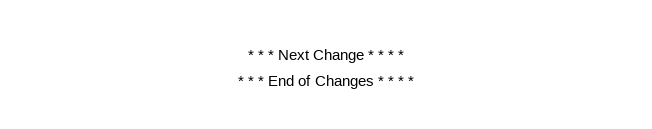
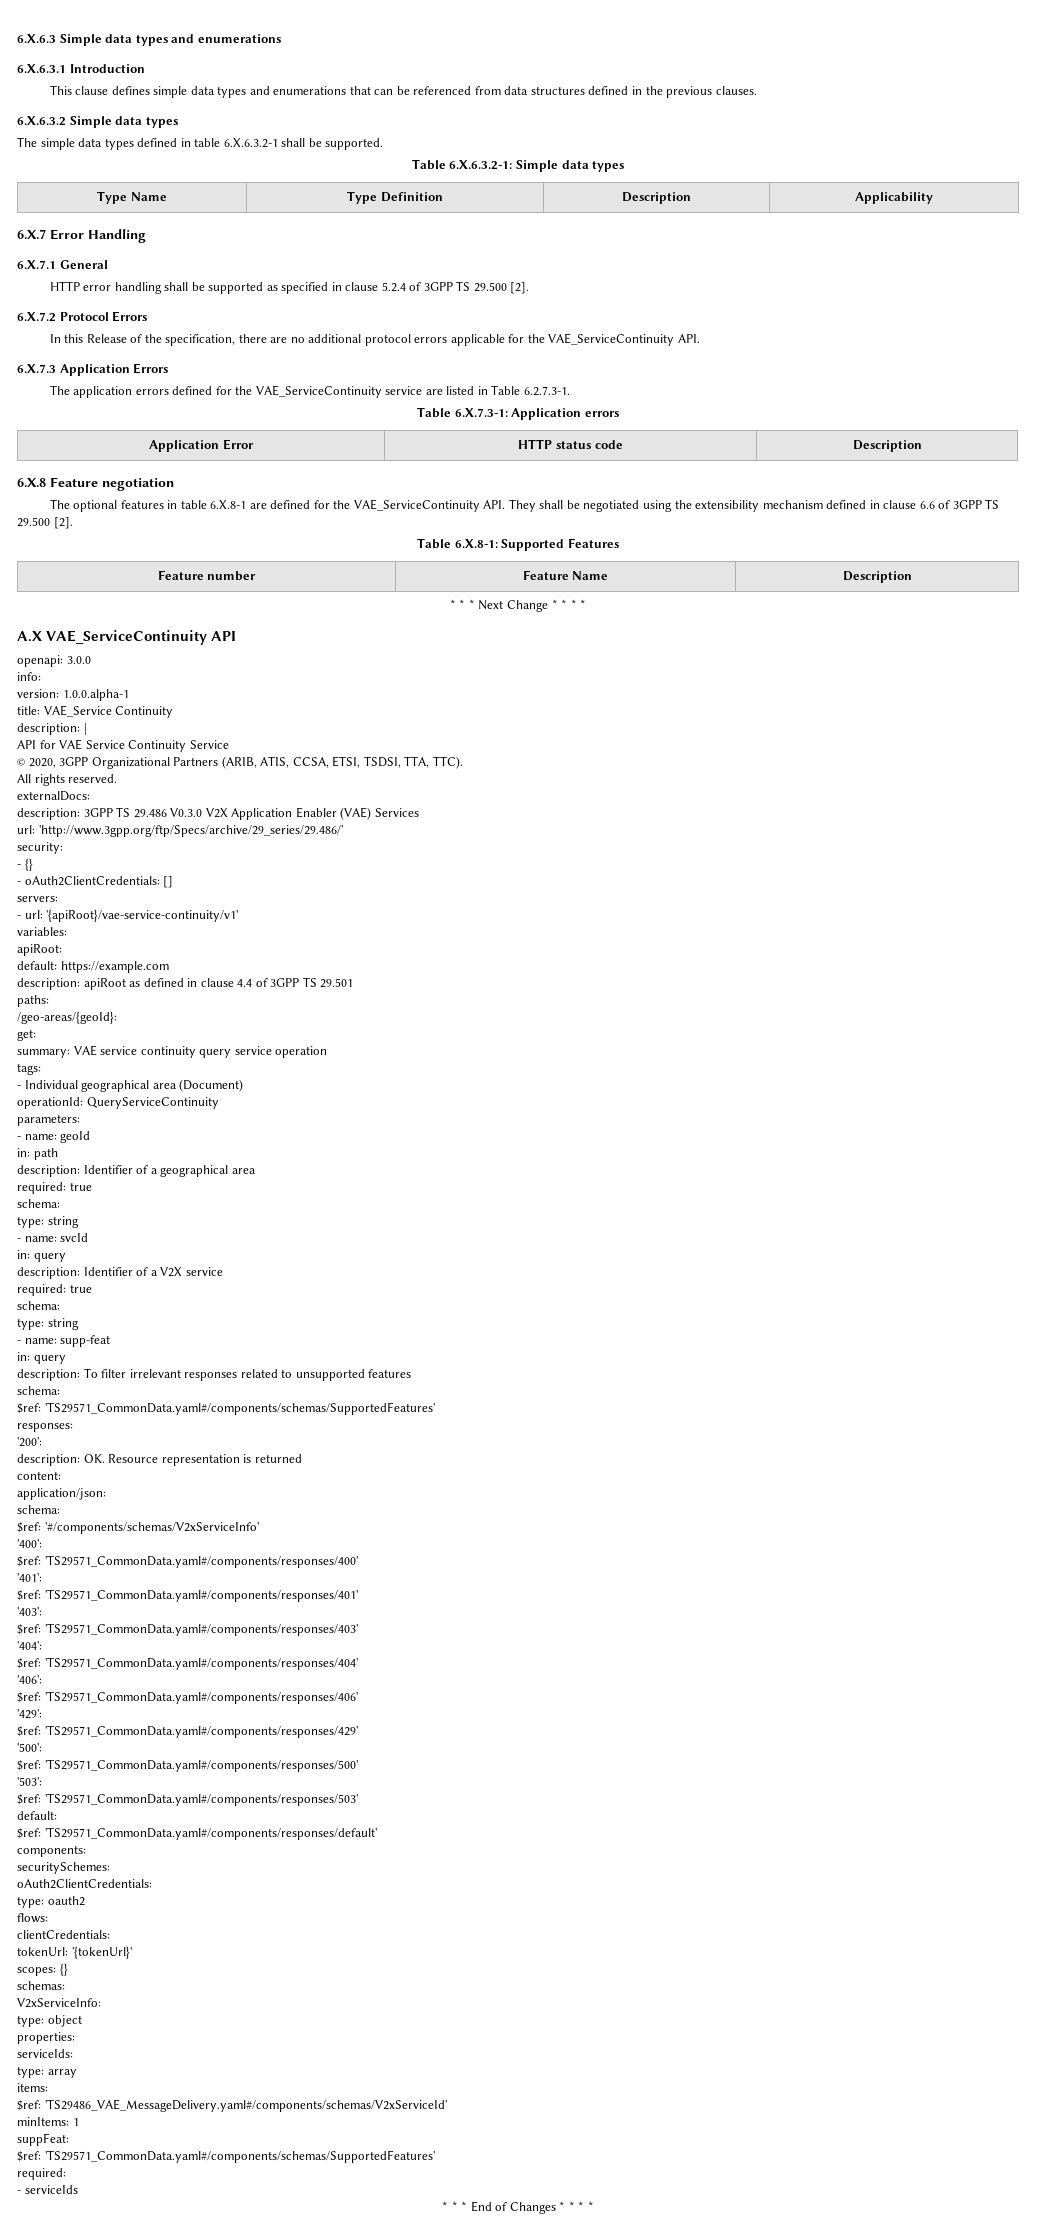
(247, 55) none -> [17,34,281,46] [17,64,145,73] [49,85,757,98] [17,116,178,128] [17,137,384,150] [411,159,625,172] [97,191,167,204] [347,191,443,204] [622,192,691,204] [855,192,933,204] [17,229,146,243] [17,260,108,269] [49,281,530,294] [17,311,148,322] [49,333,701,346] [17,363,169,376] [49,385,570,398] [417,407,619,420] [149,439,254,452] [518,439,623,449] [852,440,922,452] [17,477,174,491] [49,499,1000,512] [17,517,73,529] [417,538,619,551] [157,570,257,581] [522,570,609,580] [842,571,912,583] 6.X.6.3 Simple data types and enumerations // 6.X.6.3.1 Introduction // This clause defines simple data types and enumerations that can be referenced from data structures defined in the previous clauses. // 6.X.6.3.2 Simple data types // The simple data types defined in table 6.X.6.3.2-1 shall be supported. // Table 6.X.6.3.2-1: Simple data types // Type Name | Type Definition | Description | Applicability // 6.X.7 Error Handling // 6.X.7.1 General // HTTP error handling shall be supported as specified in clause 5.2.4 of 3GPP TS 29.500 [2]. // 6.X.7.2 Protocol Errors // In this Release of the specification, there are no additional protocol errors applicable for the VAE_ServiceContinuity API. // 6.X.7.3 Application Errors // The application errors defined for the VAE_ServiceContinuity service are listed in Table 6.2.7.3-1. // Table 6.X.7.3-1: Application errors // Application Error | HTTP status code | Description // 6.X.8 Feature negotiation // The optional features in table 6.X.8-1 are defined for the VAE_ServiceContinuity API. They shall be negotiated using the extensibility mechanism defined in clause 6.6 of 3GPP TS 29.500 [2]. // Table 6.X.8-1: Supported Features // Feature number | Feature Name | Description //
(405, 55) none -> [17,630,237,645] [17,655,91,667] [17,672,41,681] [17,689,129,701] [17,705,174,718] [17,723,87,735] [17,739,229,752] [17,756,463,769] [17,774,118,786] [17,791,90,801] [17,807,419,820] [17,825,343,837] [17,842,63,854] [17,858,33,871] [17,876,174,888] [17,896,58,902] [17,909,239,922] [17,927,67,936] [17,944,62,956] [17,961,169,973] [17,977,354,990] [17,995,49,1007] [17,1011,117,1024] [17,1029,36,1041] [17,1045,328,1058] [17,1063,41,1075] [17,1079,244,1092] [17,1097,219,1109] [17,1114,80,1126] [17,1131,91,1143] [17,1148,58,1160] [17,1165,256,1177] [17,1182,92,1194] [17,1199,60,1208] [17,1216,79,1228] [17,1233,89,1242] [17,1250,66,1262] [17,1267,223,1279] [17,1284,92,1296] [17,1301,60,1310] [17,1318,79,1330] [17,1335,111,1347] [17,1352,66,1364] [17,1368,412,1381] [17,1386,60,1395] [17,1402,435,1415] [17,1423,73,1432] [17,1437,42,1447] [17,1454,302,1466] [17,1471,61,1480] [17,1488,106,1500] [17,1505,60,1514] [17,1522,259,1534] [17,1539,42,1548] [17,1555,358,1568] [17,1573,42,1582] [17,1589,358,1602] [17,1607,42,1616] [17,1623,358,1636] [17,1641,42,1650] [17,1657,358,1670] [17,1675,42,1684] [17,1691,358,1704] [17,1709,42,1719] [17,1725,358,1738] [17,1743,42,1752] [17,1759,358,1772] [17,1777,42,1786] [17,1793,358,1806] [17,1811,57,1820] [17,1827,377,1840] [17,1845,86,1857] [17,1862,110,1874] [17,1879,152,1889] [17,1896,85,1908] [17,1913,48,1923] [17,1930,110,1939] [17,1946,132,1959] [17,1963,68,1976] [17,1981,65,1990] [17,1998,101,2008] [17,2015,82,2027] [17,2032,75,2044] [17,2049,73,2058] [17,2066,77,2078] [17,2083,48,2092] [17,2099,447,2112] [17,2117,79,2126] [17,2133,69,2146] [17,2150,435,2163] [17,2168,66,2180] [17,2185,78,2194] // A.X VAE_ServiceContinuity API // openapi: 3.0.0 // info: // version: 1.0.0.alpha-1 // title: VAE_Service Continuity // description: | // API for VAE Service Continuity Service // © 2020, 3GPP Organizational Partners (ARIB, ATIS, CCSA, ETSI, TSDSI, TTA, TTC). // All rights reserved. // externalDocs: // description: 3GPP TS 29.486 V0.3.0 V2X Application Enabler (VAE) Services // url: 'http://www.3gpp.org/ftp/Specs/archive/29_series/29.486/' // security: // - {} // - oAuth2ClientCredentials: [] // servers: // - url: '{apiRoot}/vae-service-continuity/v1' // variables: // apiRoot: // default: https://example.com // description: apiRoot as defined in clause 4.4 of 3GPP TS 29.501 // paths: // /geo-areas/{geoId}: // get: // summary: VAE service continuity query service operation // tags: // - Individual geographical area (Document) // operationId: QueryServiceContinuity // parameters: // - name: geoId // in: path // description: Identifier of a geographical area // required: true // schema: // type: string // - name: svcId // in: query // description: Identifier of a V2X service // required: true // schema: // type: string // - name: supp-feat // in: query // description: To filter irrelevant responses related to unsupported features // schema: // $ref: 'TS29571_CommonData.yaml#/components/schemas/SupportedFeatures' // responses: // '200': // description: OK. Resource representation is returned // content: // application/json: // schema: // $ref: '#/components/schemas/V2xServiceInfo' // '400': // $ref: 'TS29571_CommonData.yaml#/components/responses/400' // '401': // $ref: 'TS29571_CommonData.yaml#/components/responses/401' // '403': // $ref: 'TS29571_CommonData.yaml#/components/responses/403' // '404': // $ref: 'TS29571_CommonData.yaml#/components/responses/404' // '406': // $ref: 'TS29571_CommonData.yaml#/components/responses/406' // '429': // $ref: 'TS29571_CommonData.yaml#/components/responses/429' // '500': // $ref: 'TS29571_CommonData.yaml#/components/responses/500' // '503': // $ref: 'TS29571_CommonData.yaml#/components/responses/503' // default: // $ref: 'TS29571_CommonData.yaml#/components/responses/default' // components: // securitySchemes: // oAuth2ClientCredentials: // type: oauth2 // flows: // clientCredentials: // tokenUrl: '{tokenUrl}' // scopes: {} // schemas: // V2xServiceInfo: // type: object // properties: // serviceIds: // type: array // items: // $ref: 'TS29486_VAE_MessageDelivery.yaml#/components/schemas/V2xServiceId' // minItems: 1 // suppFeat: // $ref: 'TS29571_CommonData.yaml#/components/schemas/SupportedFeatures' // required: // - serviceIds

